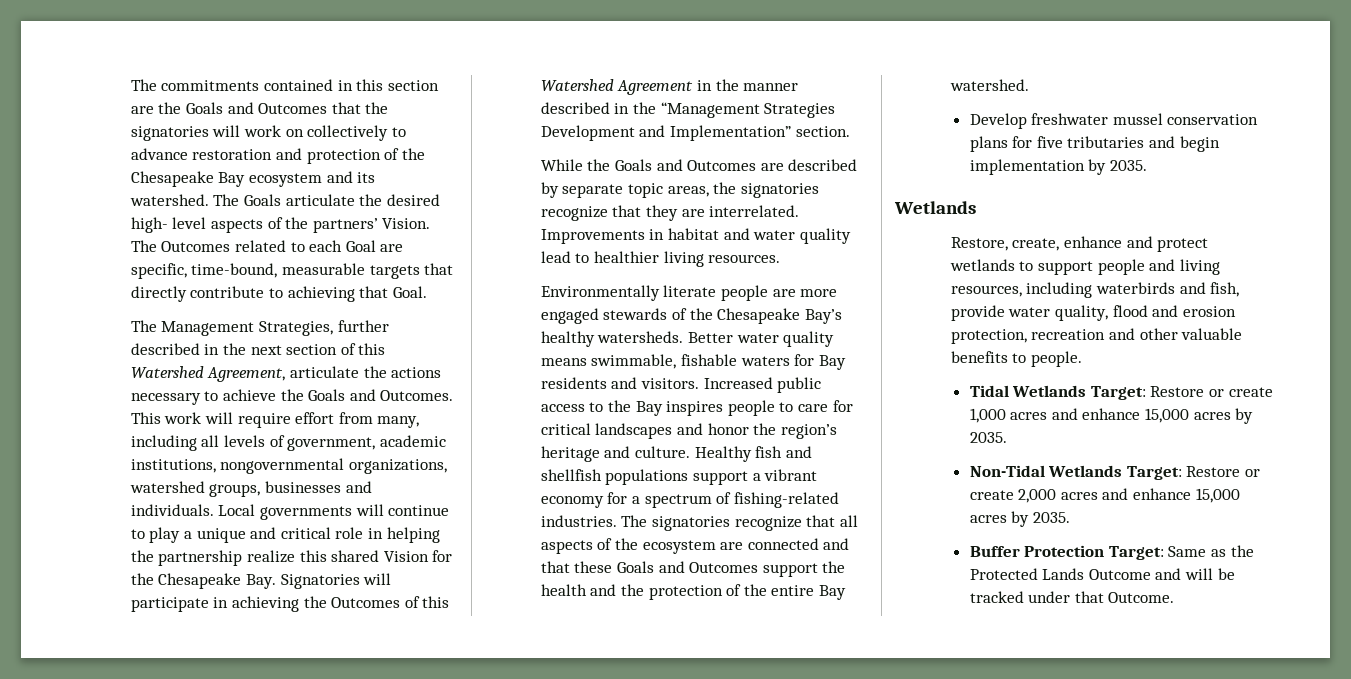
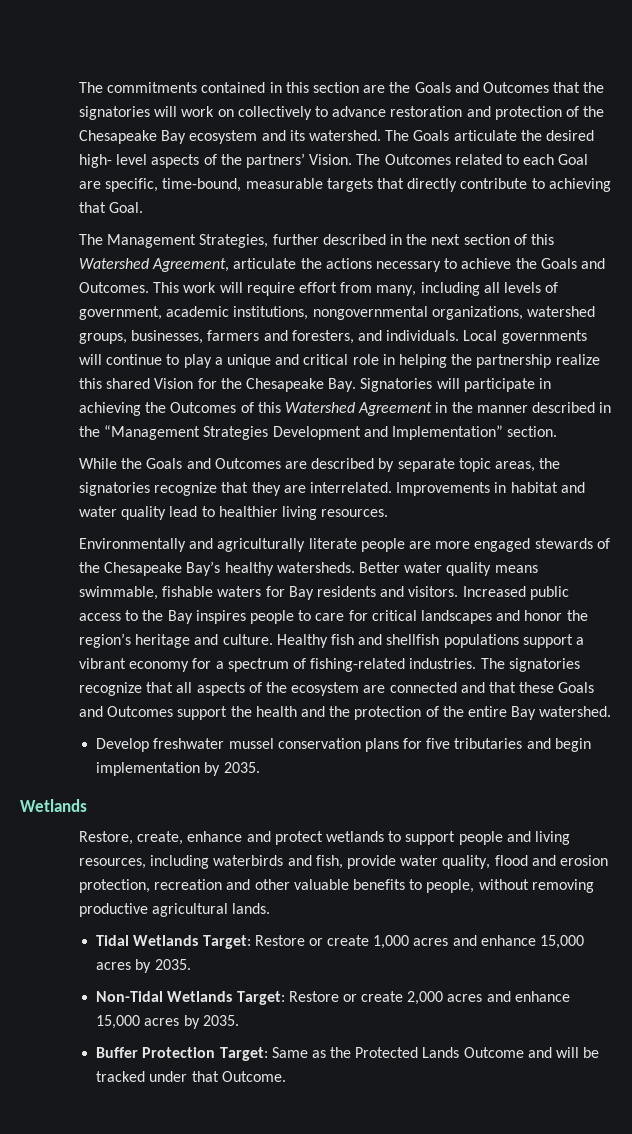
[265,481,342,493] businesses -> [131,330,354,344] businesses, farmers and foresters,
(660, 293) none -> [189,538,306,552] and agriculturally
[1031,351,1083,367] people. -> [426,879,594,893] [79,903,271,917] people, without removing productive agricultural lands.

